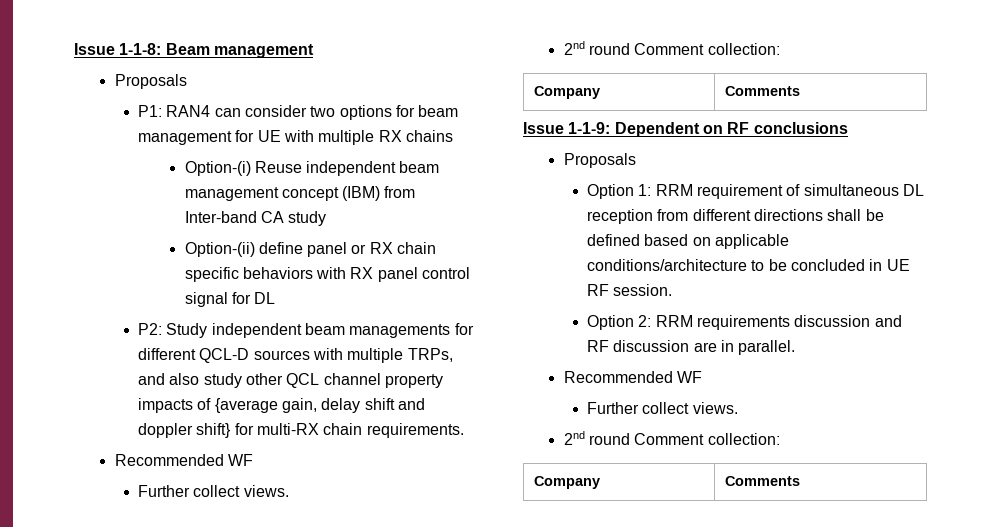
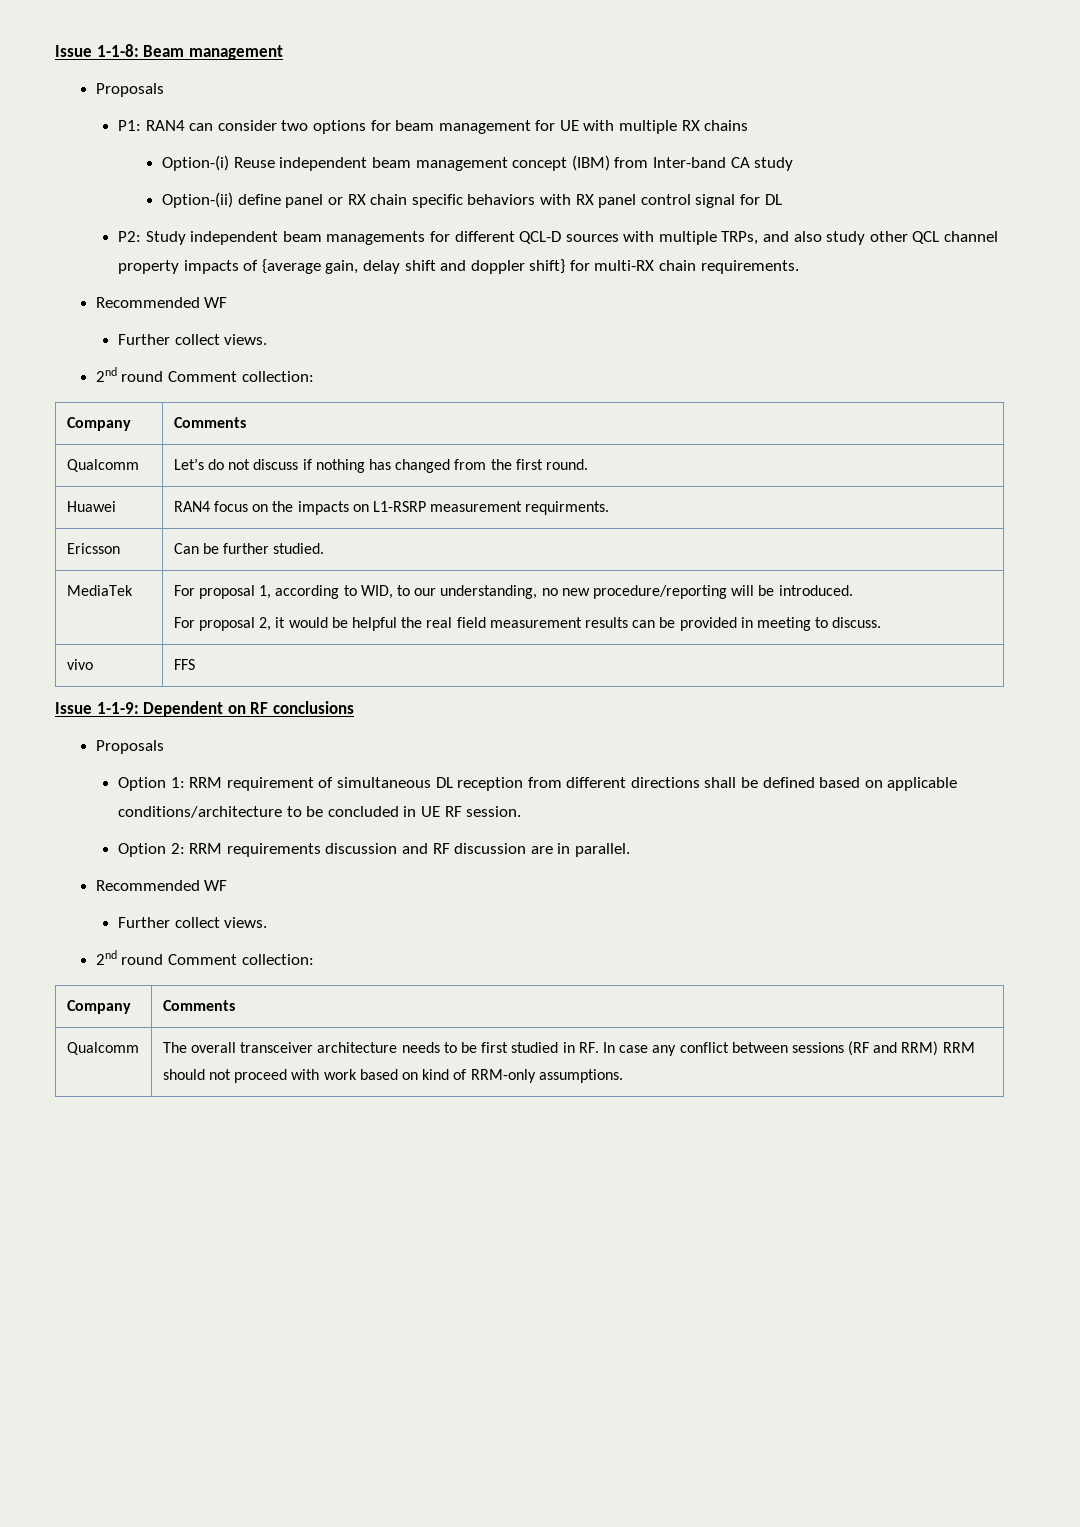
(800, 91) none -> [66,459,139,472] [173,458,588,473] [66,501,116,512] [173,501,610,515] [66,543,120,554] [173,543,325,554] [66,585,133,596] [173,585,853,599] [173,617,882,631] [66,659,93,670] [173,659,195,670] // Qualcomm | Let’s do not discuss if nothing has changed from the first round. // Huawei | RAN4 focus on the impacts on L1-RSRP measurement requirments. // Ericsson | Can be further studied. // MediaTek | For proposal 1, according to WID, to our understanding, no new procedure/reporting will be introduced. // For proposal 2, it would be helpful the real field measurement results can be provided in meeting to discuss. // vivo | FFS
(800, 481) none -> [66,1042,139,1055] [162,1041,975,1056] [162,1069,623,1083] // Qualcomm | The overall transceiver architecture needs to be first studied in RF. In case any conflict between sessions (RF and RRM) RRM should not proceed with work based on kind of RRM-only assumptions.

